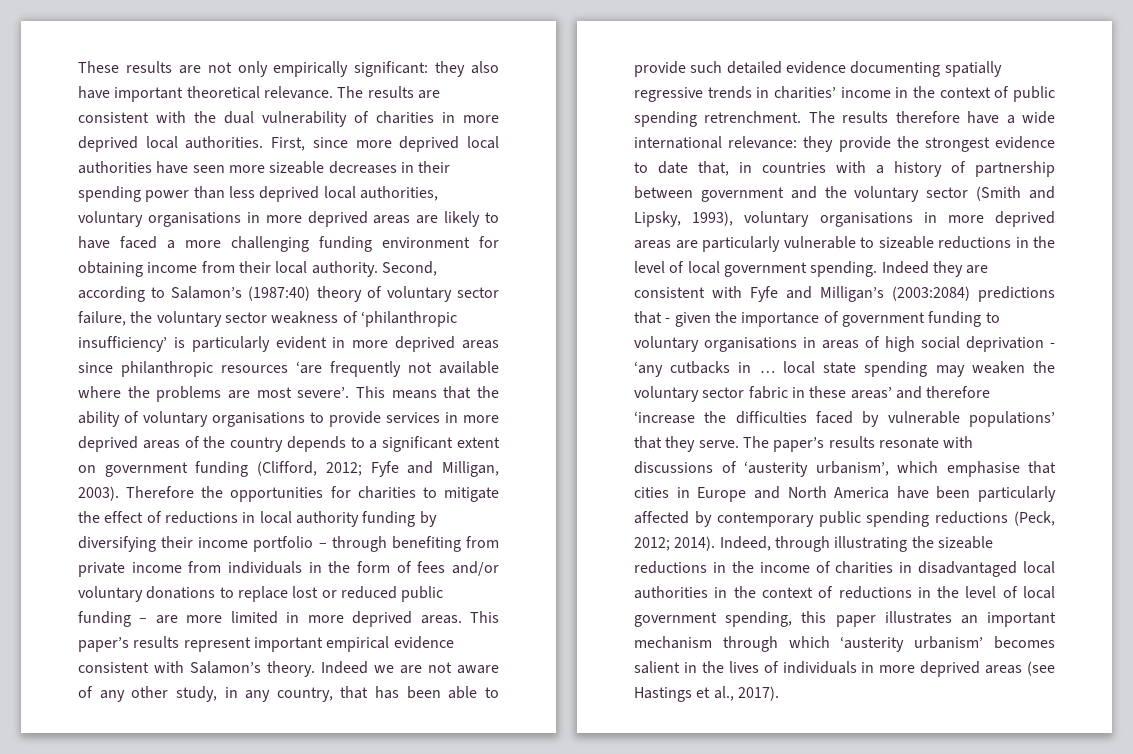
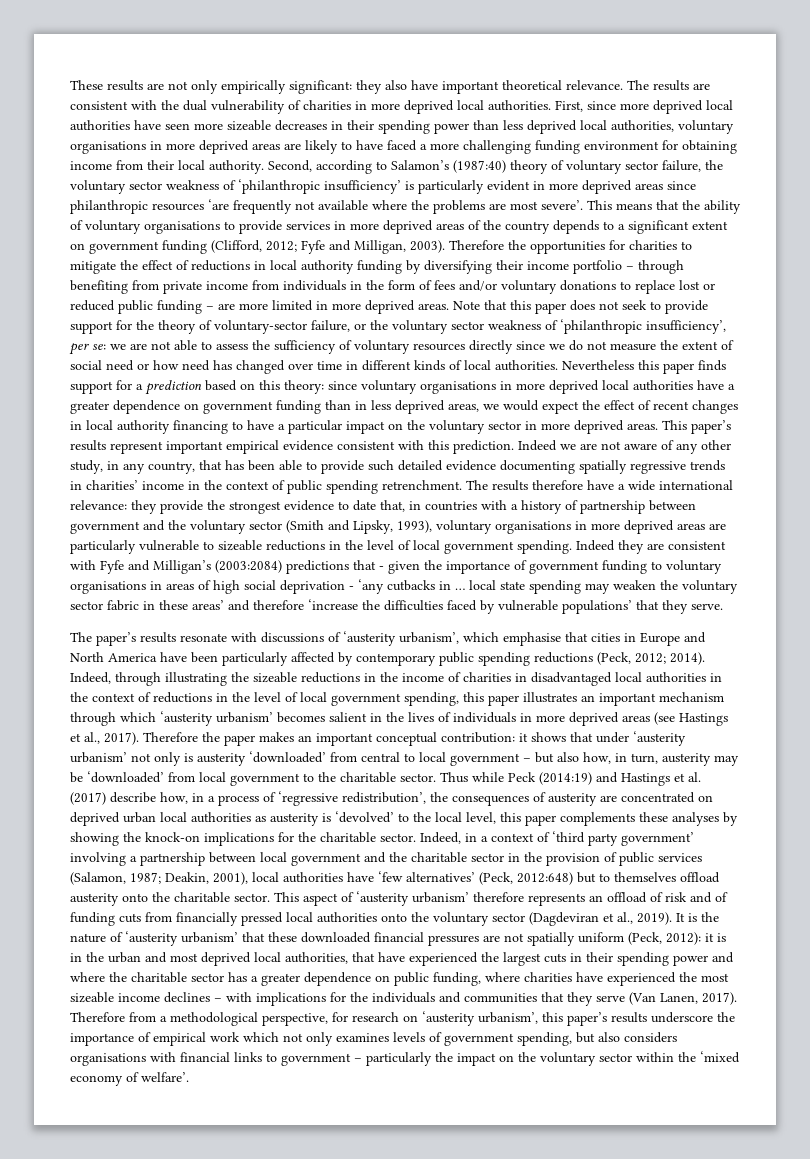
(462, 619) none -> [453,300,708,314] [70,319,726,334] [69,340,734,355] [70,360,726,374] [70,380,735,395] [70,400,738,414] [70,420,658,434] Note that this paper does not seek to provide support for the theory of voluntary-sector failure, or the voluntary sector weakness of ‘philanthropic insufficiency’, per se: we are not able to assess the sufficiency of voluntary resources directly since we do not measure the extent of social need or how need has changed over time in different kinds of local authorities. Nevertheless this paper finds support for a prediction based on this theory: since voluntary organisations in more deprived local authorities have a greater dependence on government funding than in less deprived areas, we would expect the effect of recent changes in local authority financing to have a particular impact on the voluntary sector in more deprived areas.
[190,661,315,677] Salamon’s theory. -> [428,440,514,454] this prediction.
(739, 444) none -> (723, 606) //
(779, 693) none -> [143,731,686,746] [70,751,739,766] [70,771,701,786] [70,791,713,806] [70,811,738,826] [70,831,694,846] [70,852,702,866] [70,871,720,885] [70,891,728,906] [70,912,719,926] [70,931,726,946] [70,952,734,966] [70,972,729,986] [70,992,737,1006] [70,1011,735,1026] [70,1032,677,1046] [70,1051,740,1066] [70,1072,189,1086] Therefore the paper makes an important conceptual contribution: it shows that under ‘austerity urbanism’ not only is austerity ‘downloaded’ from central to local government – but also how, in turn, austerity may be ‘downloaded’ from local government to the charitable sector. Thus while Peck (2014:19) and Hastings et al. (2017) describe how, in a process of ‘regressive redistribution’, the consequences of austerity are concentrated on deprived urban local authorities as austerity is ‘devolved’ to the local level, this paper complements these analyses by showing the knock-on implications for the charitable sector. Indeed, in a context of ‘third party government’ involving a partnership between local government and the charitable sector in the provision of public services (Salamon, 1987; Deakin, 2001), local authorities have ‘few alternatives’ (Peck, 2012:648) but to themselves offload austerity onto the charitable sector. This aspect of ‘austerity urbanism’ therefore represents an offload of risk and of funding cuts from financially pressed local authorities onto the voluntary sector (Dagdeviran et al., 2019). It is the nature of ‘austerity urbanism’ that these downloaded financial pressures are not spatially uniform (Peck, 2012): it is in the urban and most deprived local authorities, that have experienced the largest cuts in their spending power and where the charitable sector has a greater dependence on public funding, where charities have experienced the most sizeable income declines – with implications for the individuals and communities that they serve (Van Lanen, 2017). Therefore from a methodological perspective, for research on ‘austerity urbanism’, this paper’s results underscore the importance of empirical work which not only examines levels of government spending, but also considers organisations with financial links to government – particularly the impact on the voluntary sector within the ‘mixed economy of welfare’.

